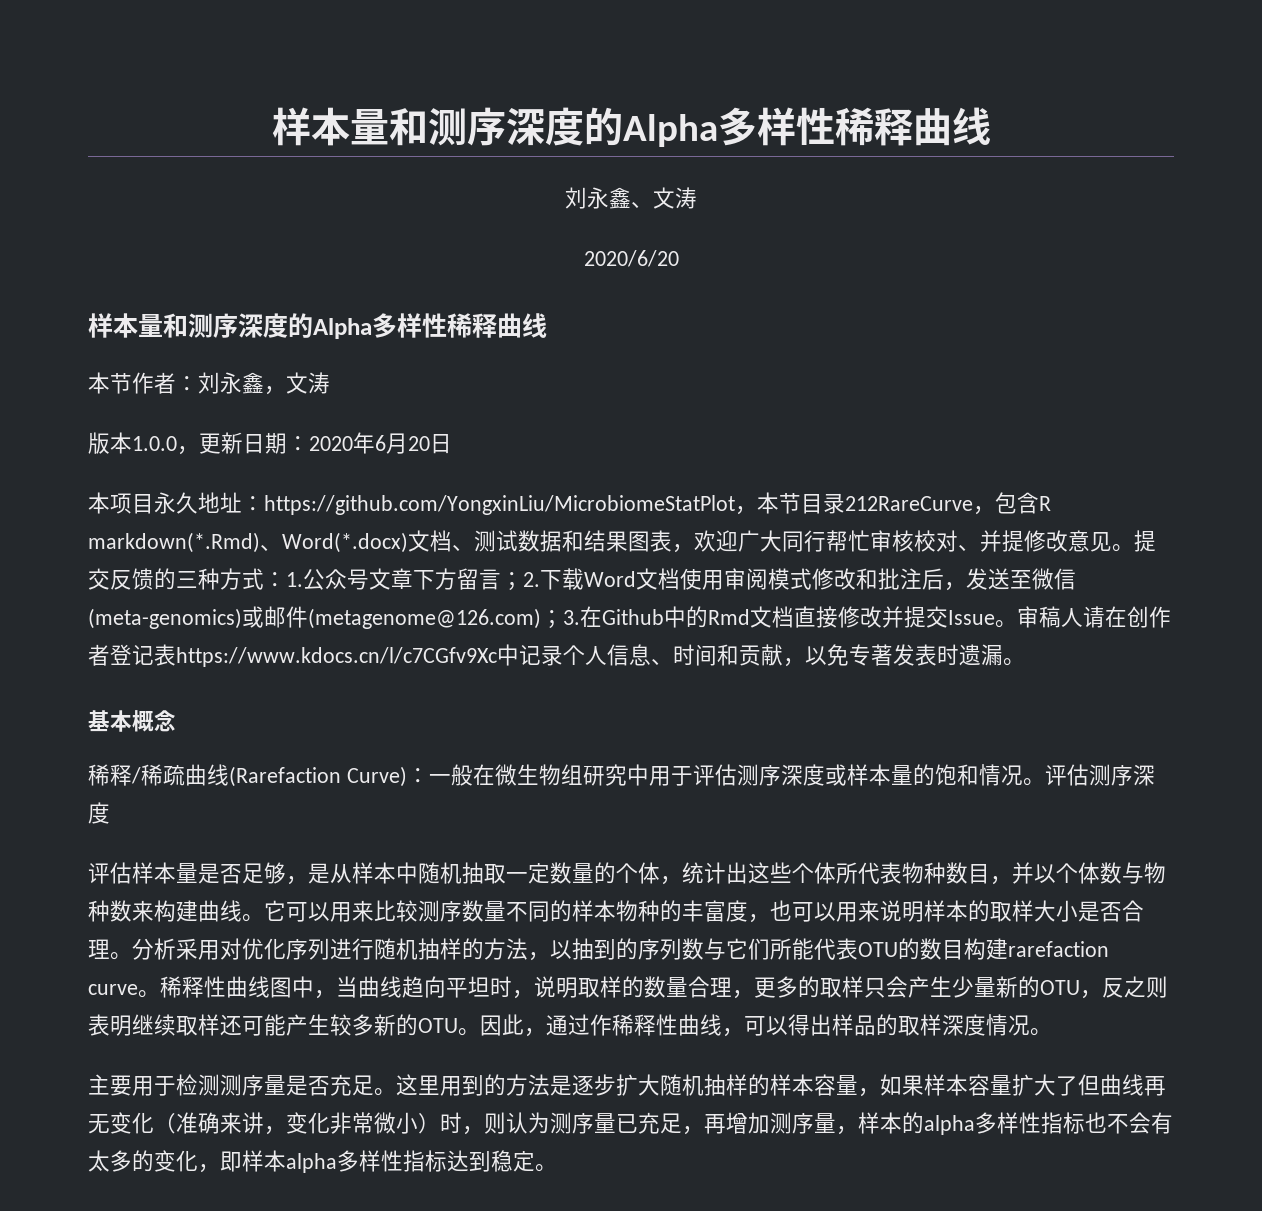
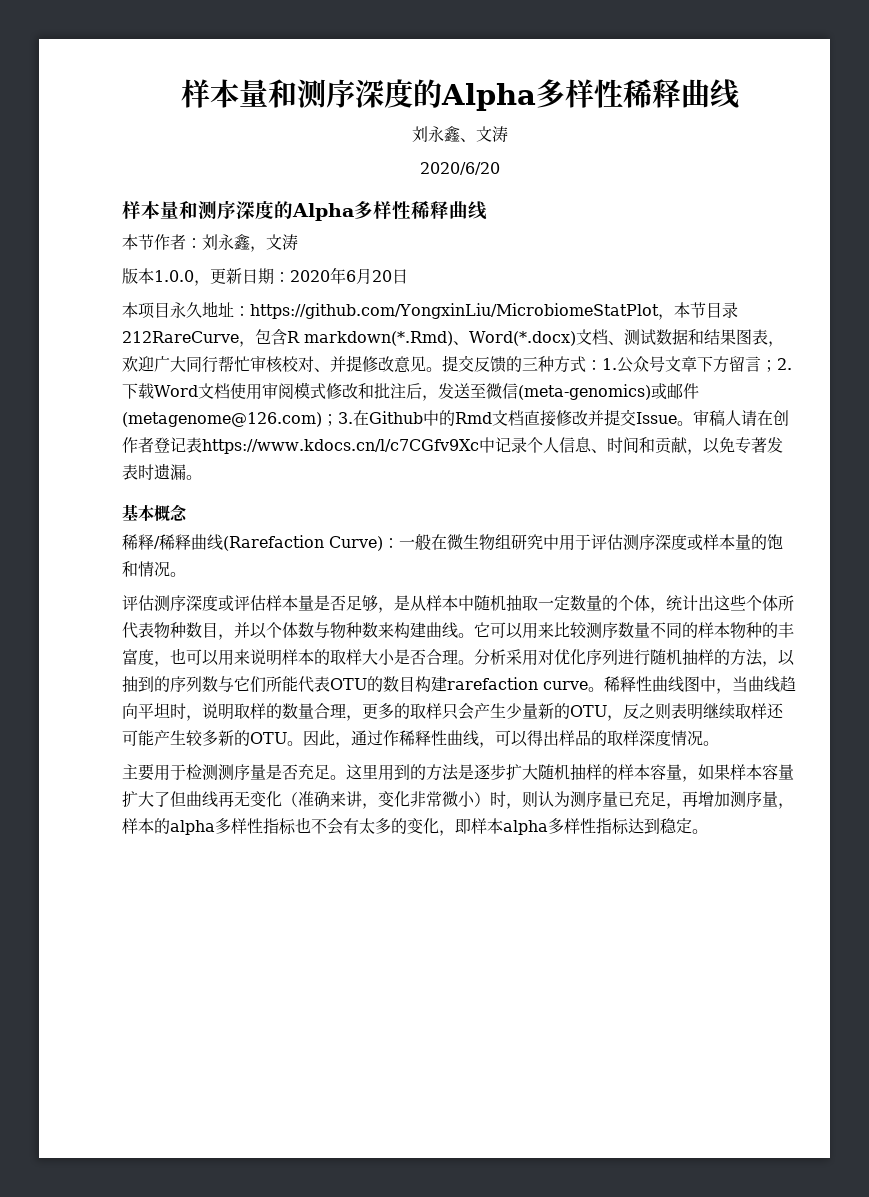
[163,765,185,786] 疏 -> [175,534,191,550] 释
[1044,764,1155,786] [88,802,110,824] 评估测序深度 // -> [122,595,234,612] // 评估测序深度或

